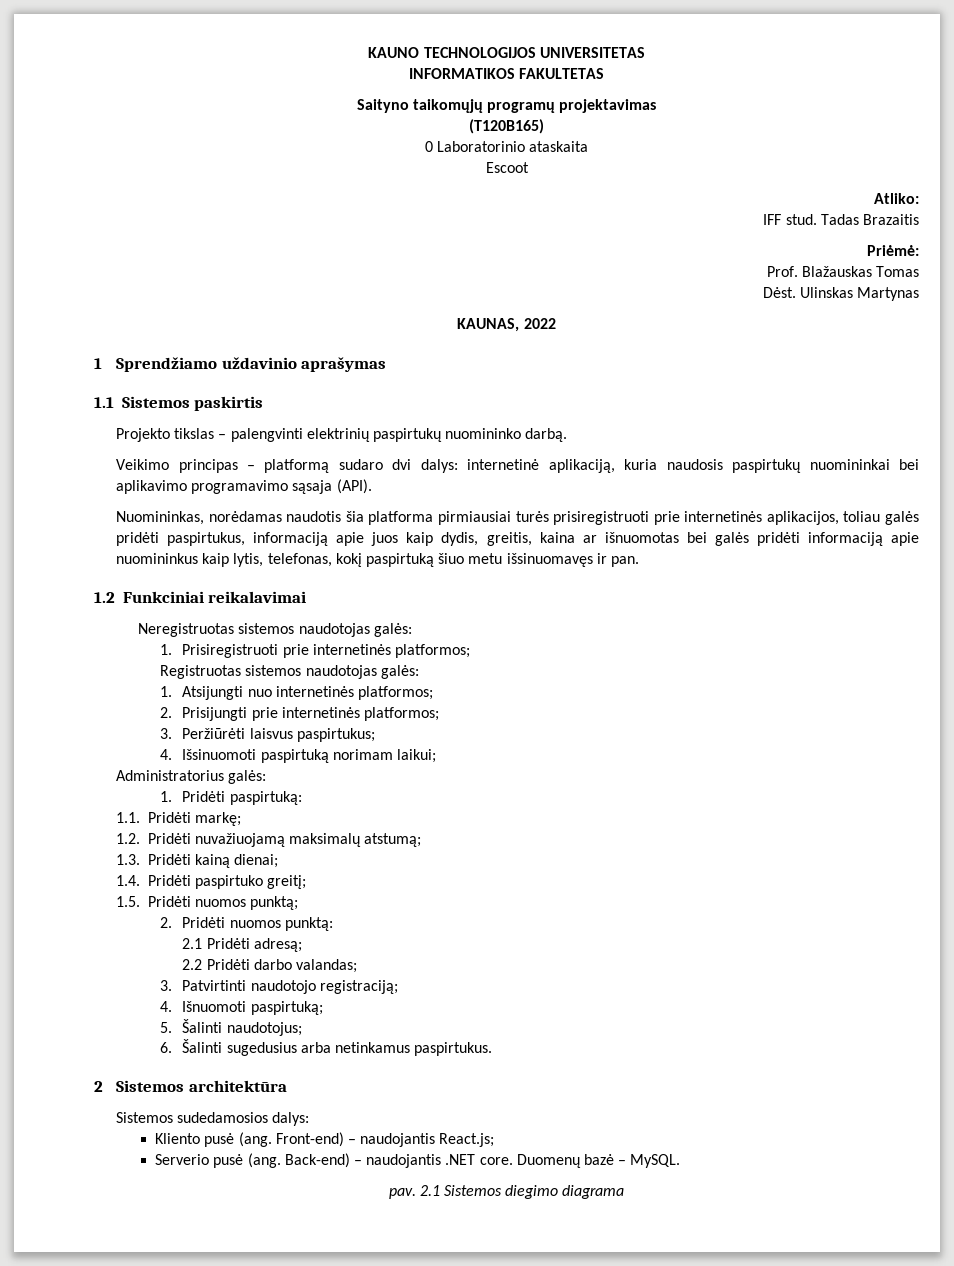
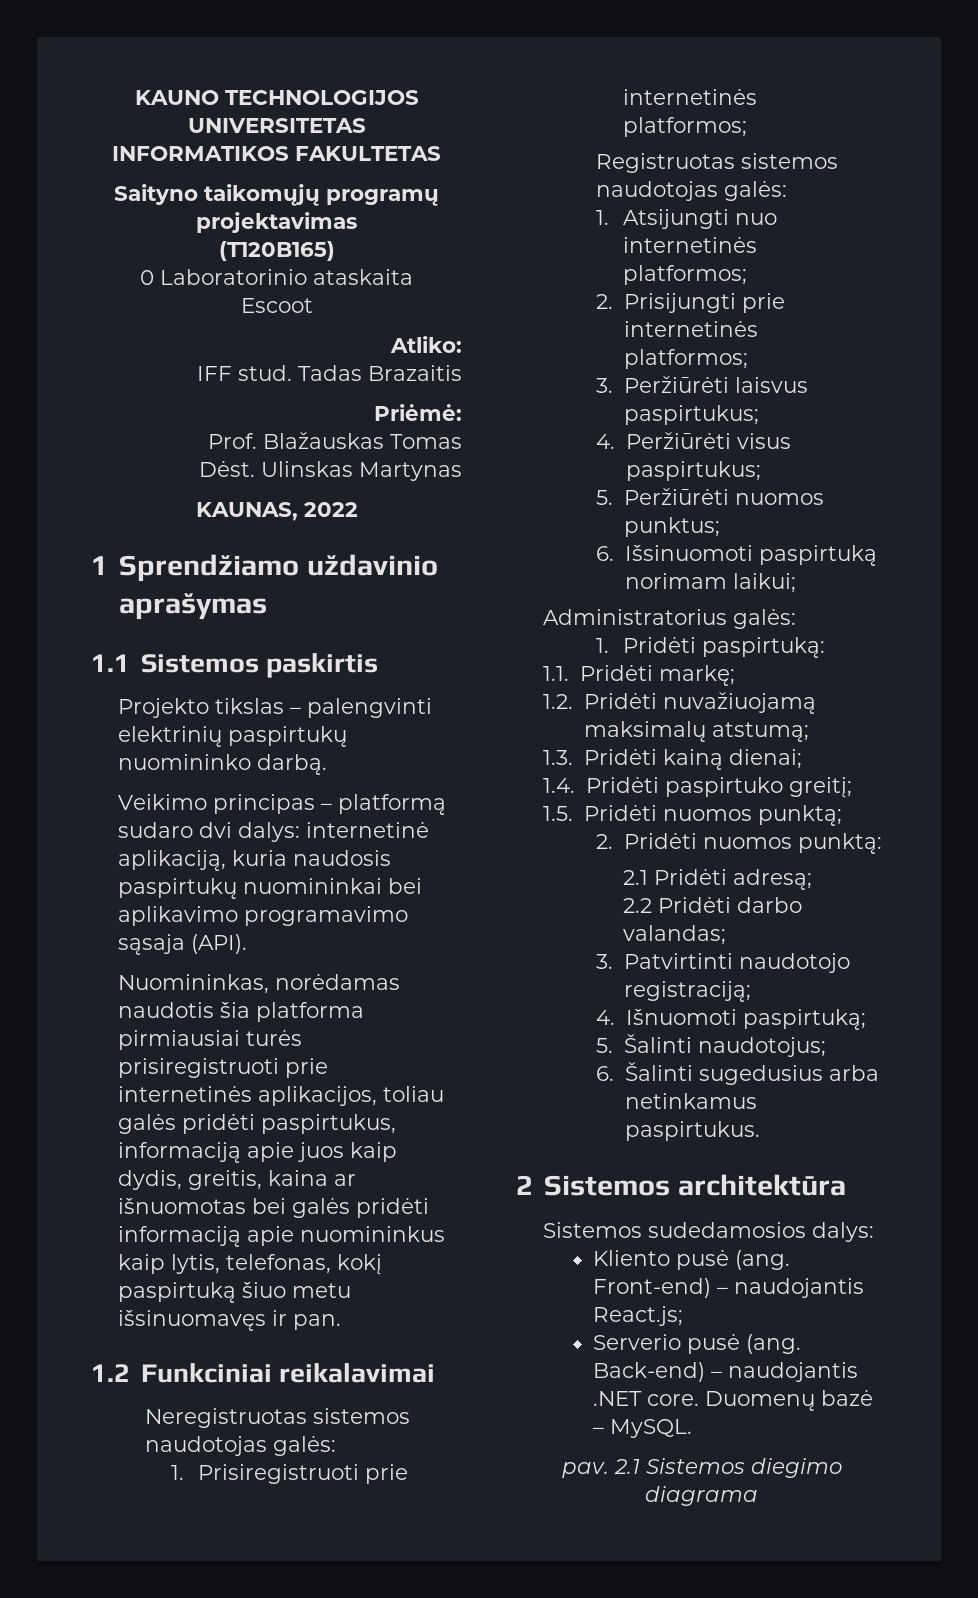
(173, 754) none -> [626,432,792,449] [626,461,762,481] [596,488,825,505] [624,517,721,537] [596,546,615,561] Peržiūrėti visus paspirtukus; // 5. Peržiūrėti nuomos punktus; // 6.

